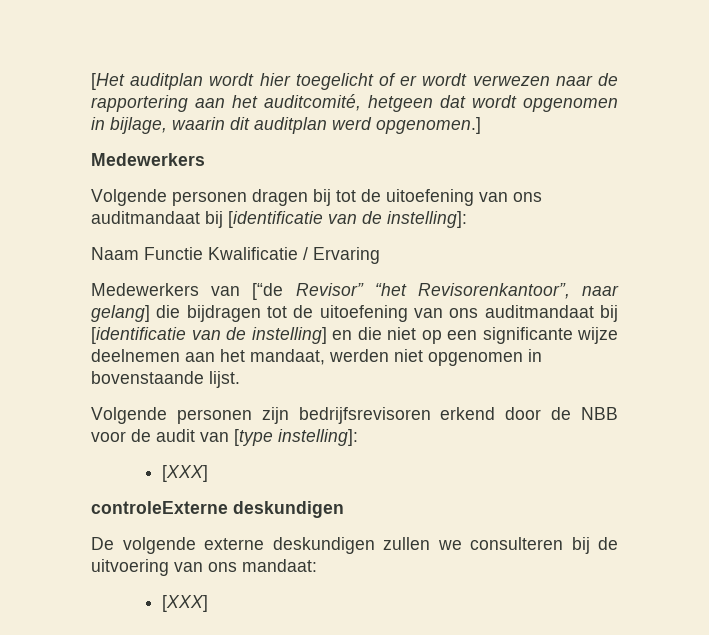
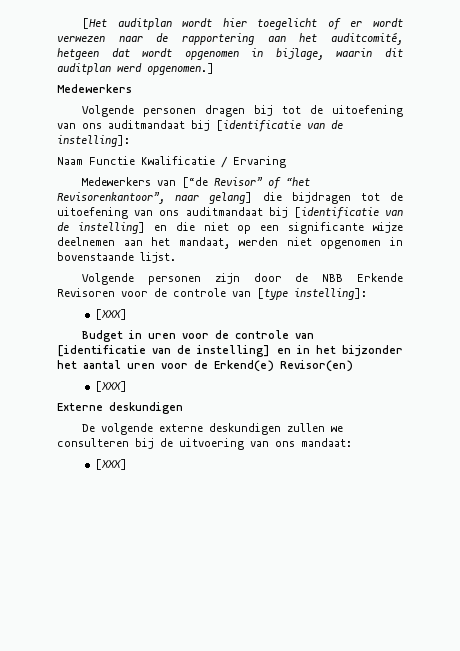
(364, 289) none -> [267,177,281,189] of
[298,407,496,424] bedrijfsrevisoren erkend -> (240, 278) none
[91,429,195,442] voor de audit -> [357,273,403,282] [57,288,226,297] Erkende Revisoren voor de controle
[91,501,228,514] controleExterne -> [81,330,314,342] [57,345,403,357] [57,360,353,372] [95,381,128,392] [57,403,103,411] Budget in uren voor de controle van [identificatie van de instelling] en in het bijzonder het aantal uren voor de Erkend(e) Revisor(en) // [XXX] // Externe

